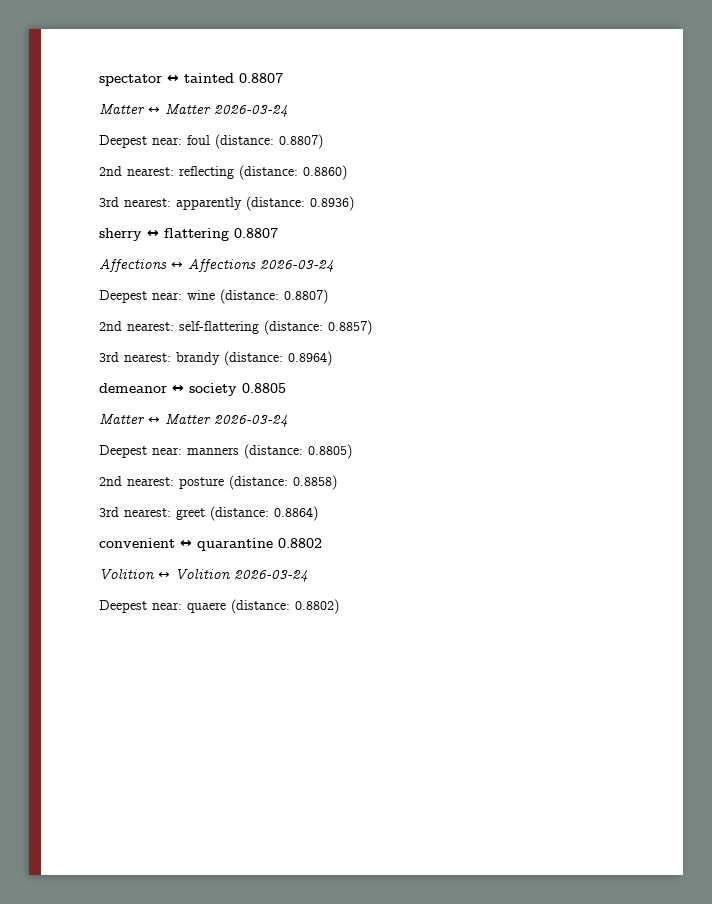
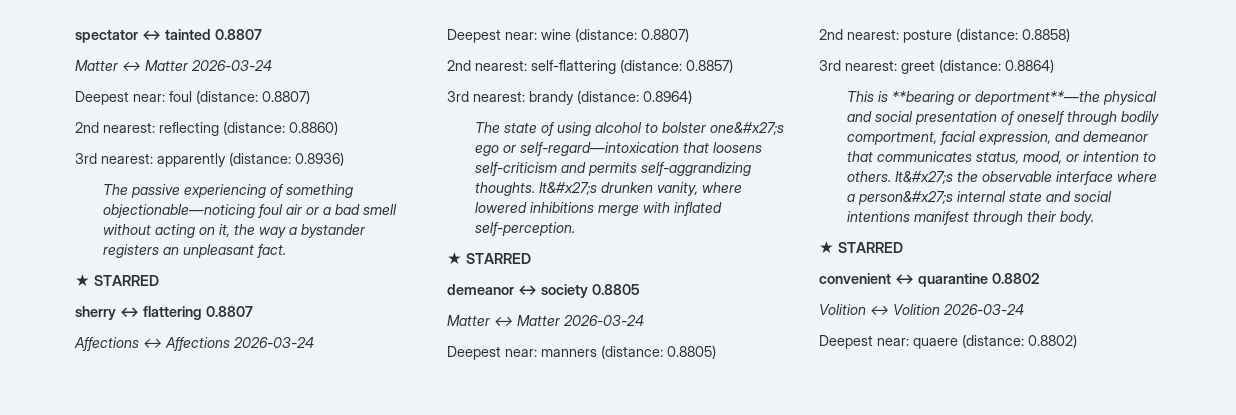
(354, 203) none -> [102,184,353,198] [102,204,397,218] [102,224,365,238] [102,244,286,258] [75,274,159,286] // The passive experiencing of something objectionable—noticing foul air or a bad smell without acting on it, the way a bystander registers an unpleasant fact. // ★ STARRED
(332, 358) none -> [474,122,784,136] [474,142,762,156] [474,162,751,176] [474,182,742,196] [474,202,722,216] [474,222,575,236] [447,252,531,264] // The state of using alcohol to bolster one&#x27;s ego or self-regard—intoxication that loosens self-criticism and permits self-aggrandizing thoughts. It&#x27;s drunken vanity, where lowered inhibitions merge with inflated self-perception. // ★ STARRED
(318, 513) none -> [846,91,1157,105] [846,111,1159,125] [846,131,1148,145] [846,151,1156,164] [846,171,1157,185] [846,191,1112,205] [846,211,1094,225] [819,241,903,253] // This is **bearing or deportment**—the physical and social presentation of oneself through bodily comportment, facial expression, and demeanor that communicates status, mood, or intention to others. It&#x27;s the observable interface where a person&#x27;s internal state and social intentions manifest through their body. // ★ STARRED

